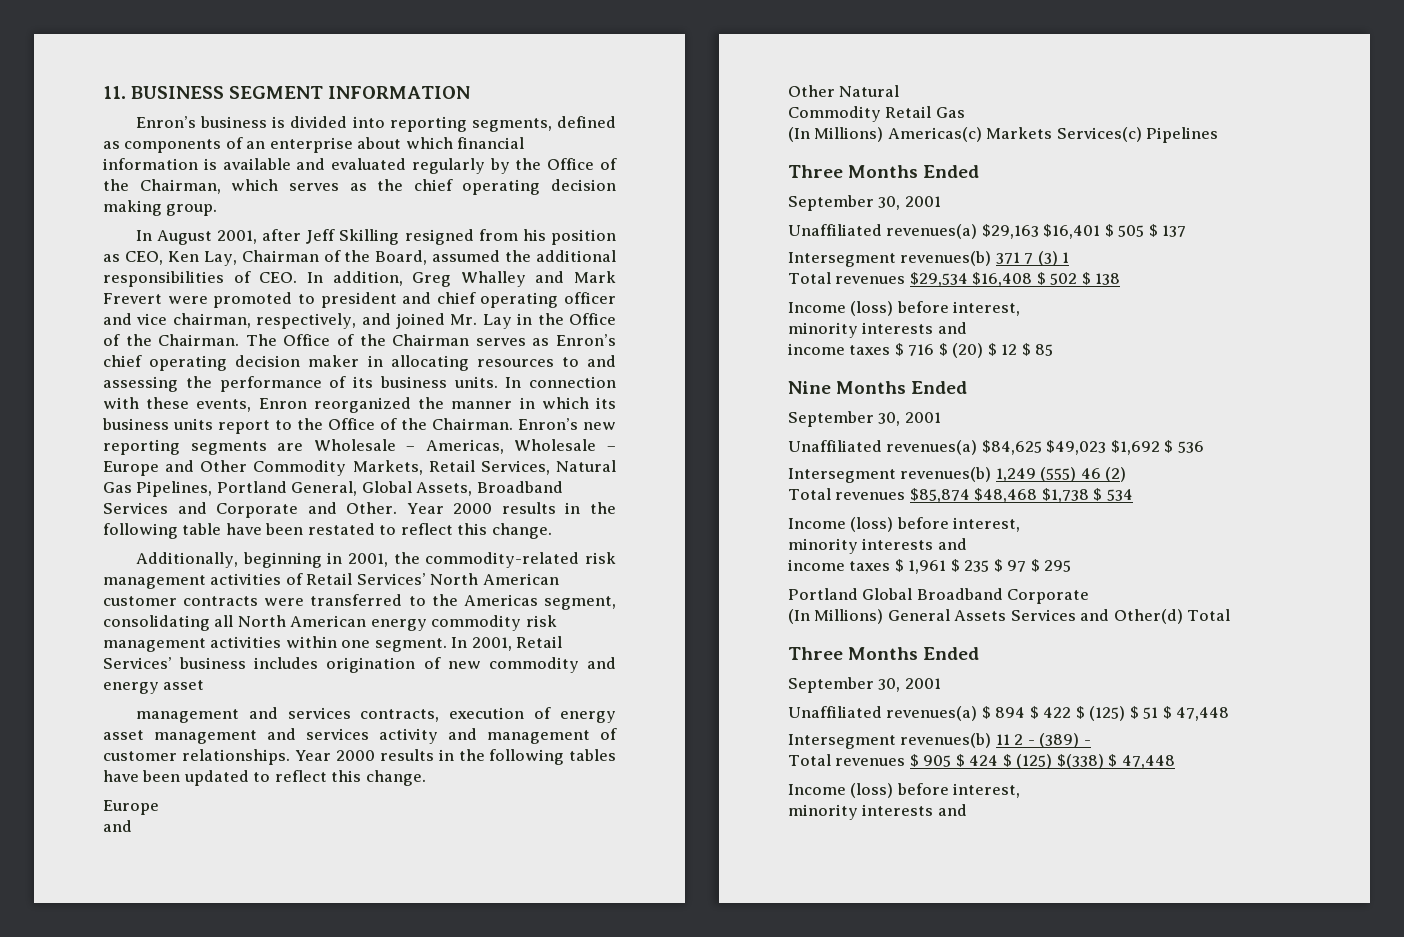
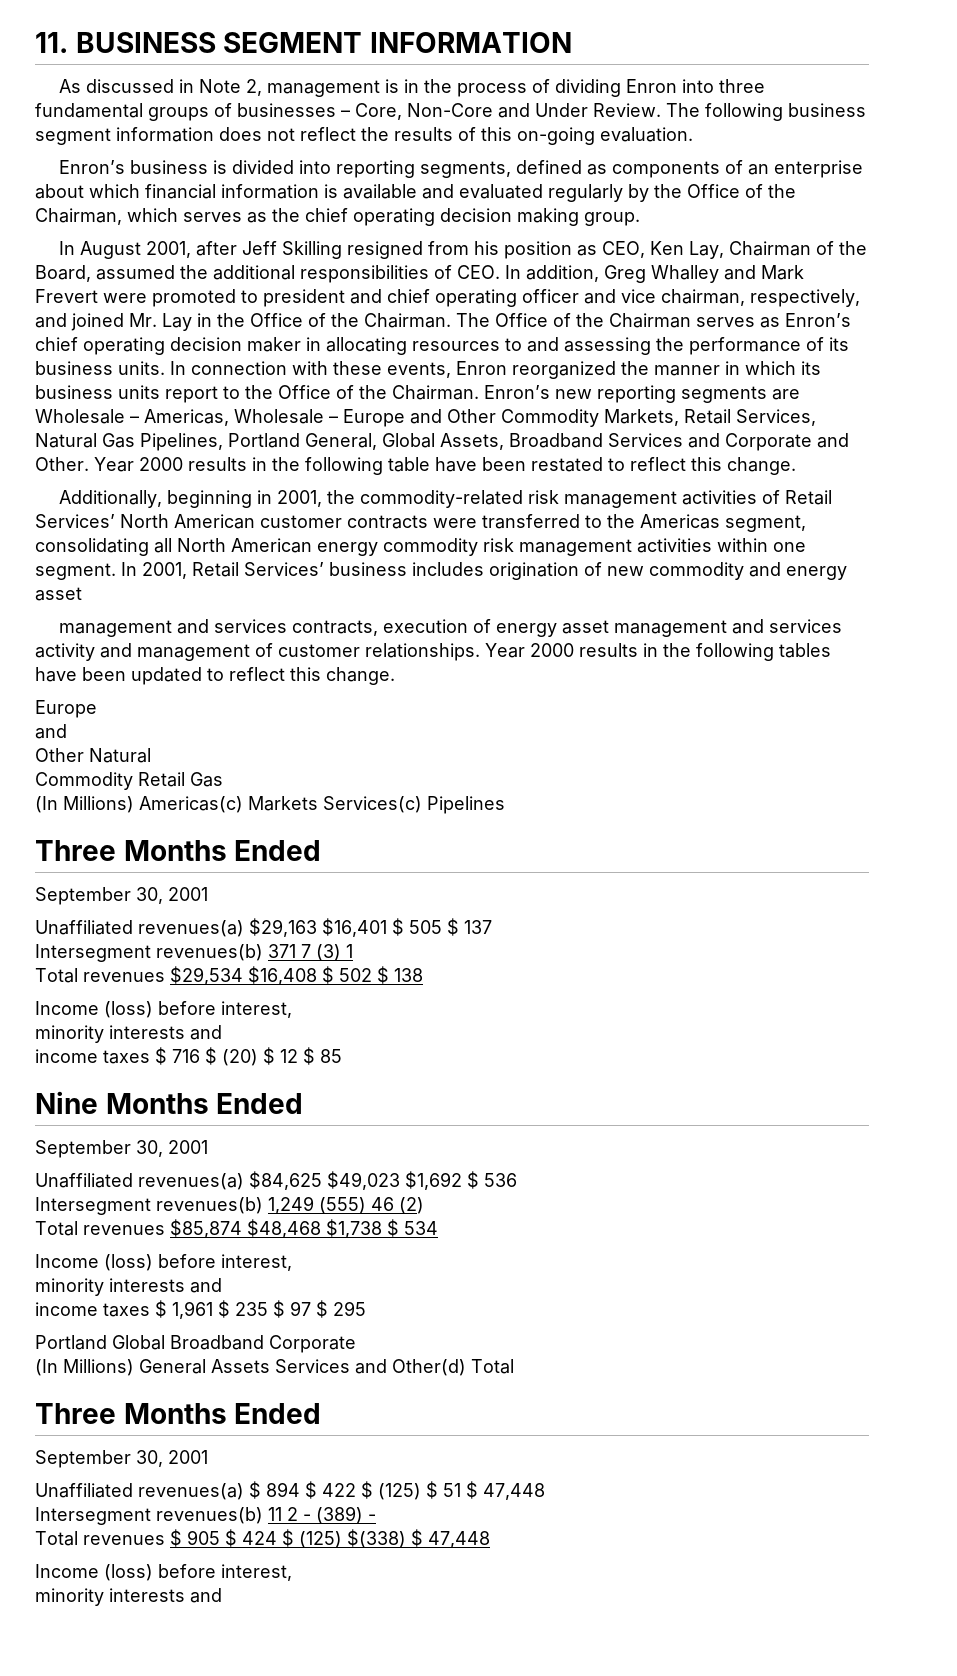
(471, 92) none -> [59,79,766,97] [35,103,866,121] [35,127,693,145] // As discussed in Note 2, management is in the process of dividing Enron into three fundamental groups of businesses – Core, Non-Core and Under Review. The following business segment information does not reflect the results of this on-going evaluation.

